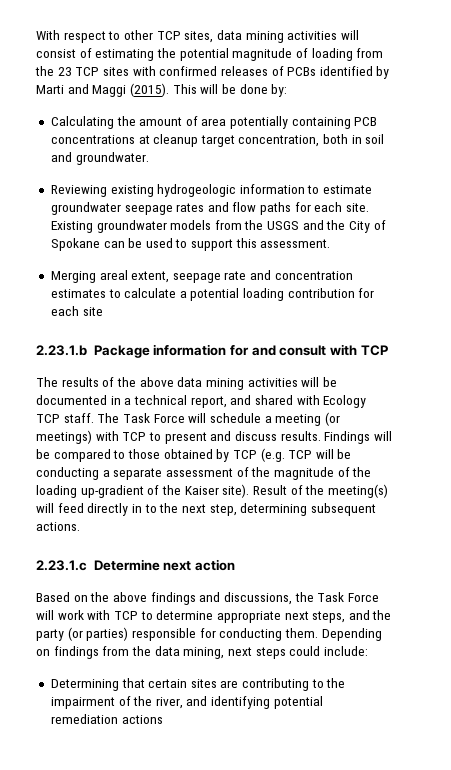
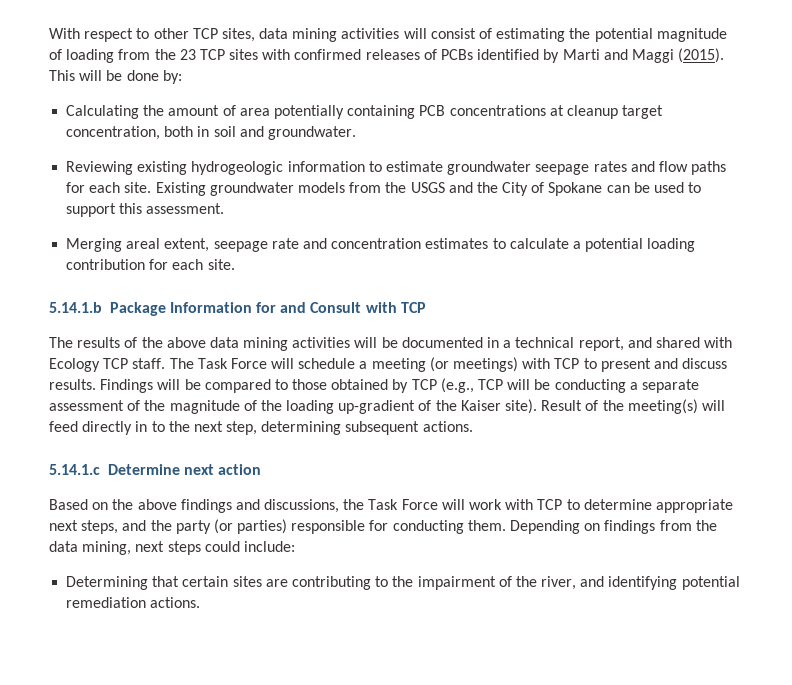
[82,307,103,316] [36,344,227,358] site // 2.23.1.b Package information -> [207,259,235,270] [49,302,252,316] site. // 5.14.1.b Package Information
[279,345,327,356] consult -> [310,302,362,313] Consult
[260,448,285,462] (e.g. -> [440,378,474,393] (e.g.,
[36,560,87,571] 2.23.1.c -> [49,464,100,475] 5.14.1.c
[121,715,163,724] actions -> [150,597,201,608] actions.

